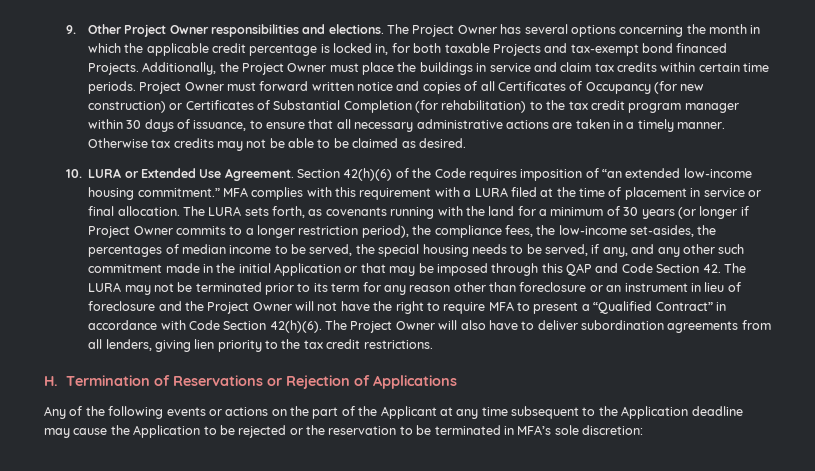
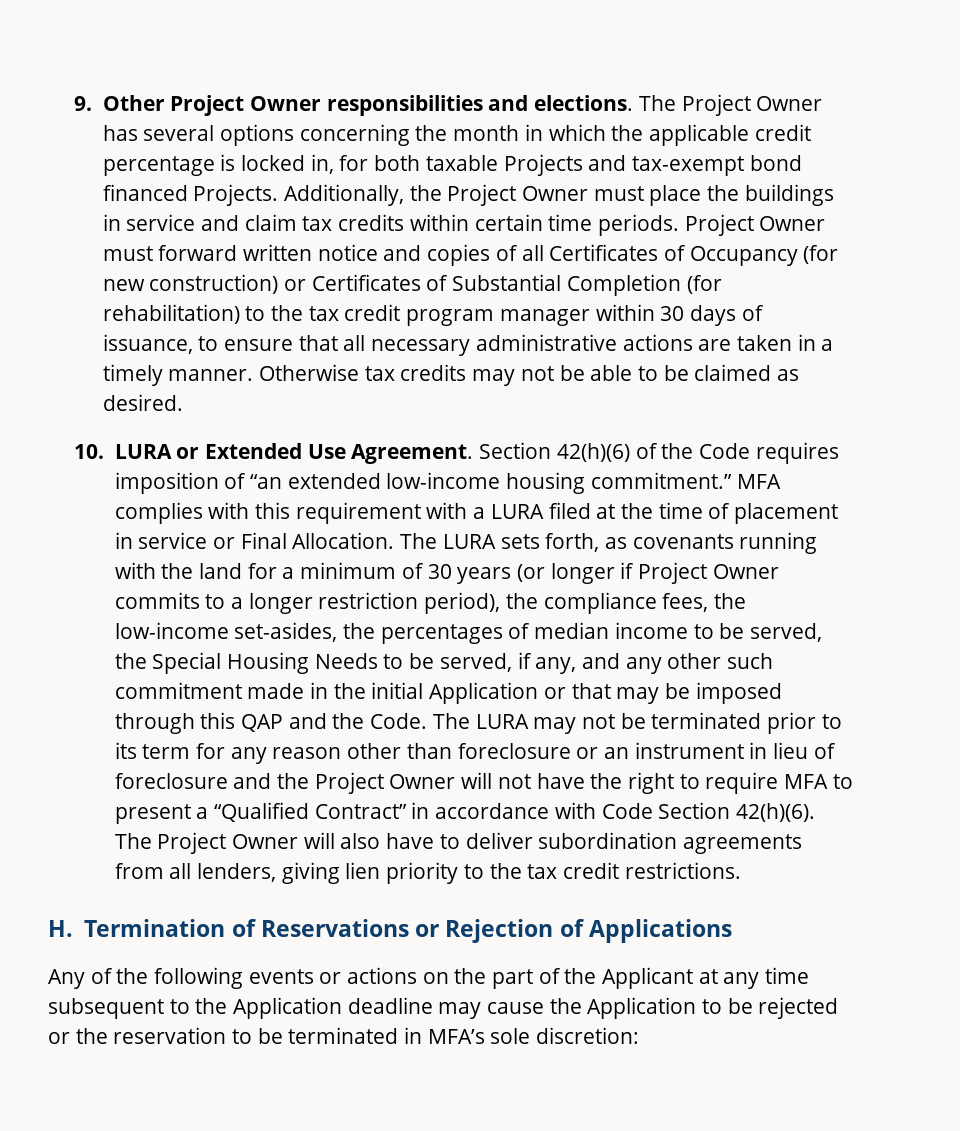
[88,206,180,216] final allocation. -> [240,532,395,549] Final Allocation.
[378,244,507,257] special housing needs -> [152,652,378,674] Special Housing Needs
[621,263,721,273] Code Section 42. -> [332,713,428,729] the Code.

